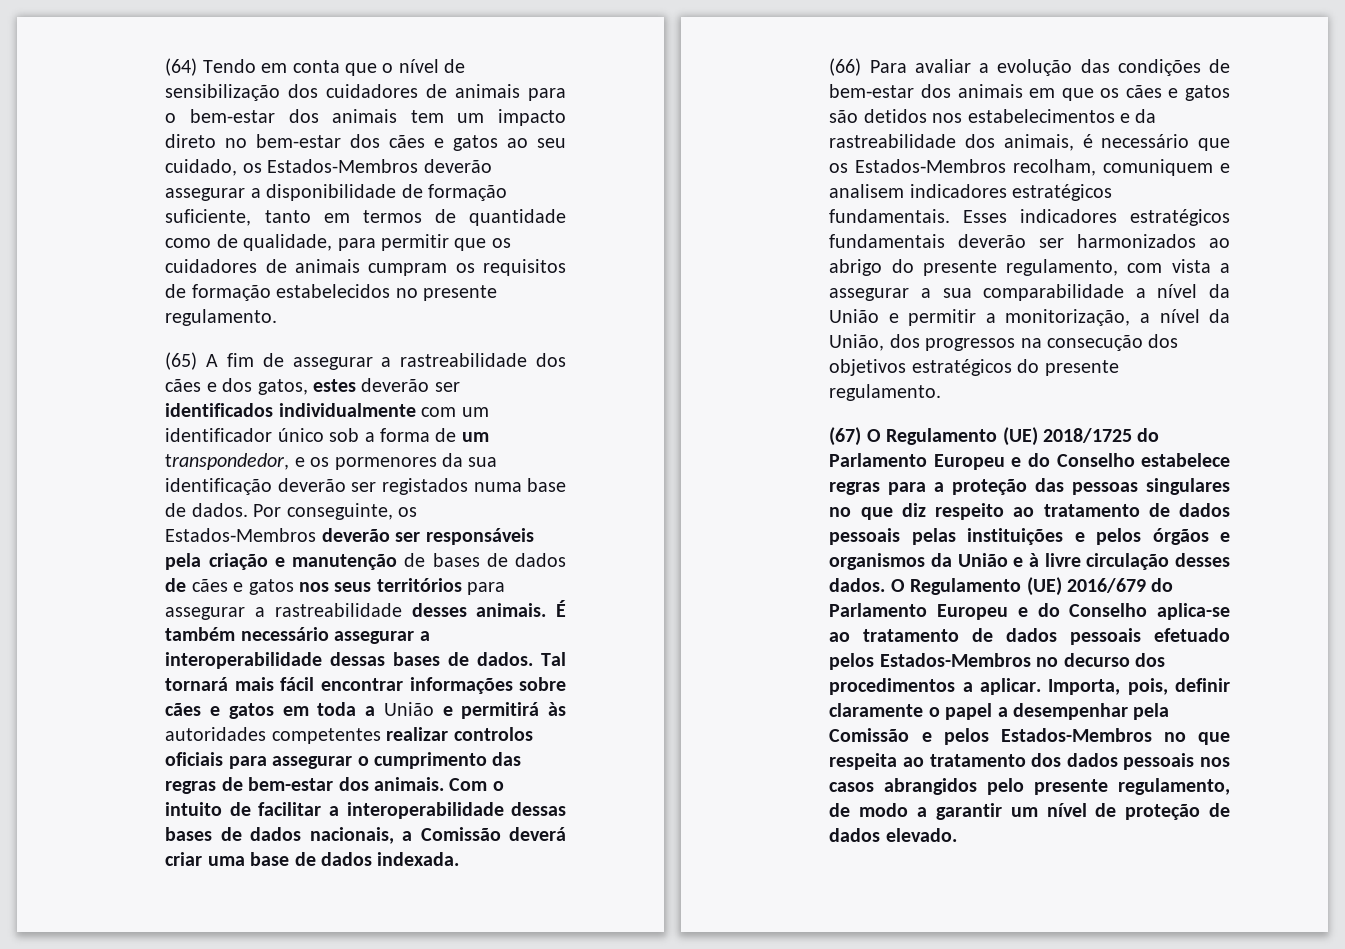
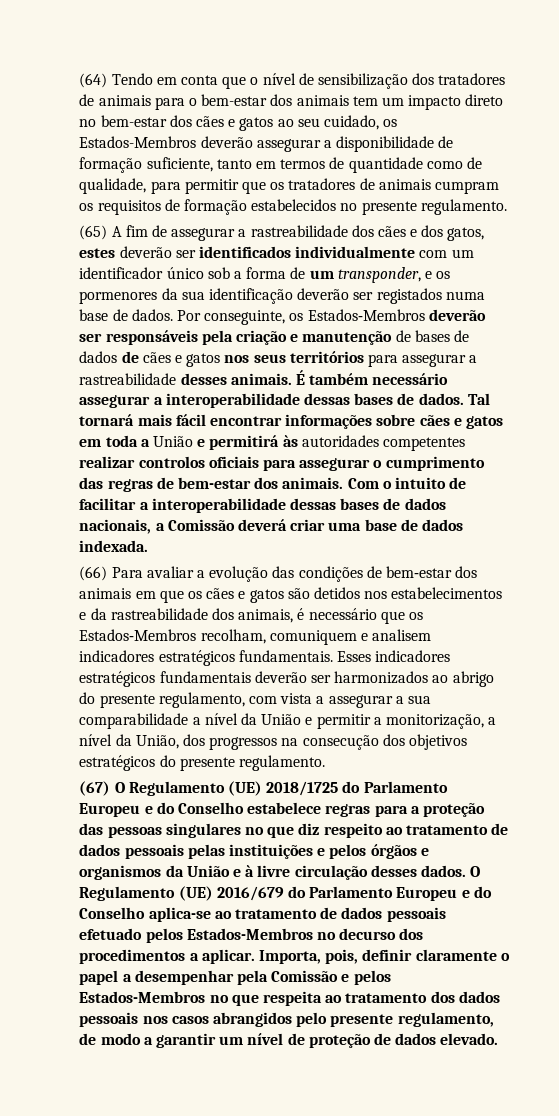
[326,84,419,98] cuidadores -> [438,73,506,85] tratadores
[165,259,258,273] cuidadores -> [288,178,356,190] tratadores
[165,453,290,470] transpondedor, -> [337,267,421,283] transponder,

